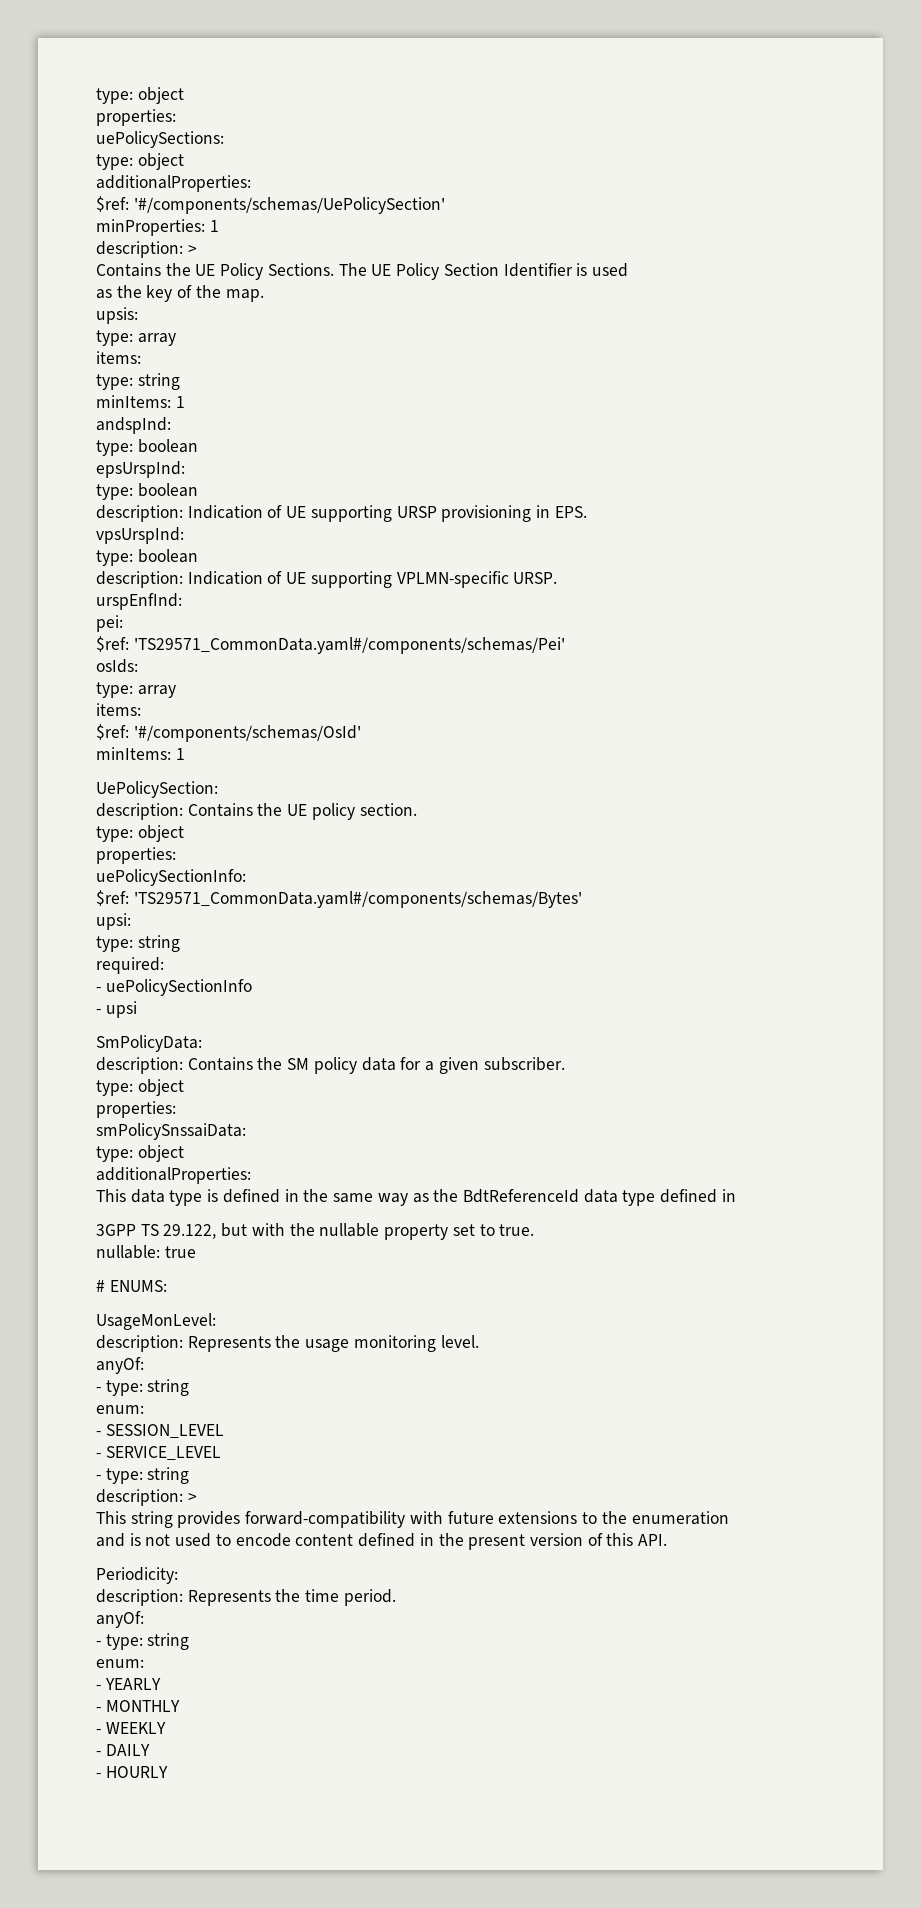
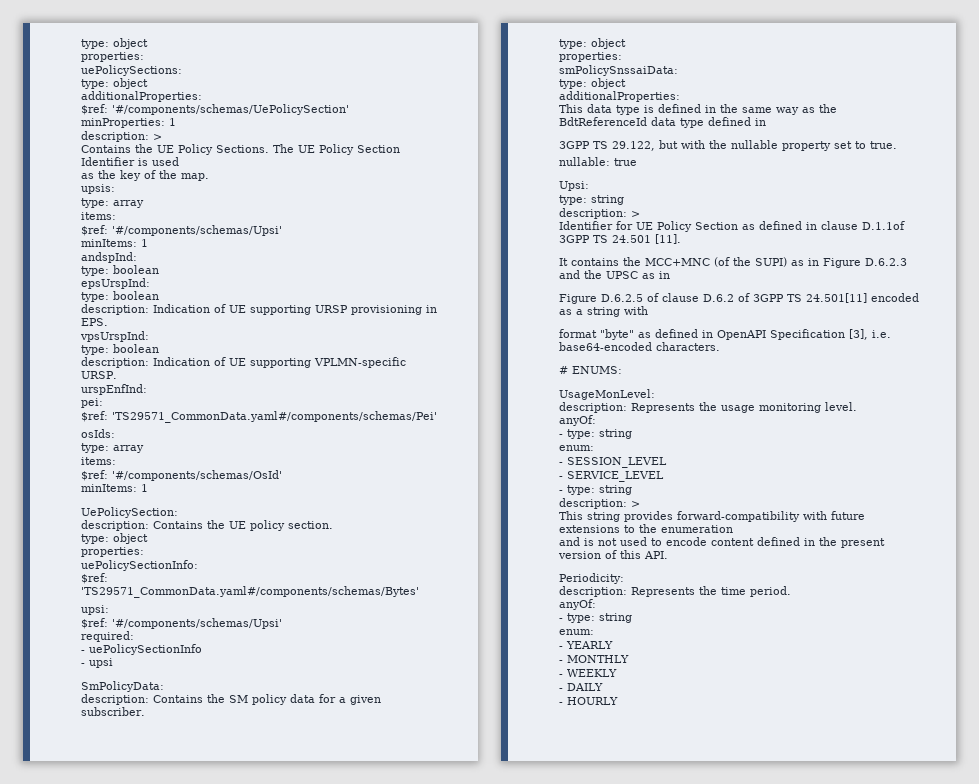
[96,373,180,390] type: string -> [81,225,282,236] $ref: '#/components/schemas/Upsi'
[96,935,180,952] type: string -> [81,618,282,629] $ref: '#/components/schemas/Upsi'
(196, 1252) none -> [559,181,589,191] [559,195,624,205] [559,208,640,219] [559,221,905,232] [559,234,681,244] [559,257,907,268] [559,270,670,279] [559,293,919,304] [559,306,648,317] [559,329,891,340] [559,342,720,351] // Upsi: // type: string // description: > // Identifier for UE Policy Section as defined in clause D.1.1of 3GPP TS 24.501 [11]. // It contains the MCC+MNC (of the SUPI) as in Figure D.6.2.3 and the UPSC as in // Figure D.6.2.5 of clause D.6.2 of 3GPP TS 24.501[11] encoded as a string with // format "byte" as defined in OpenAPI Specification [3], i.e. base64-encoded characters.

